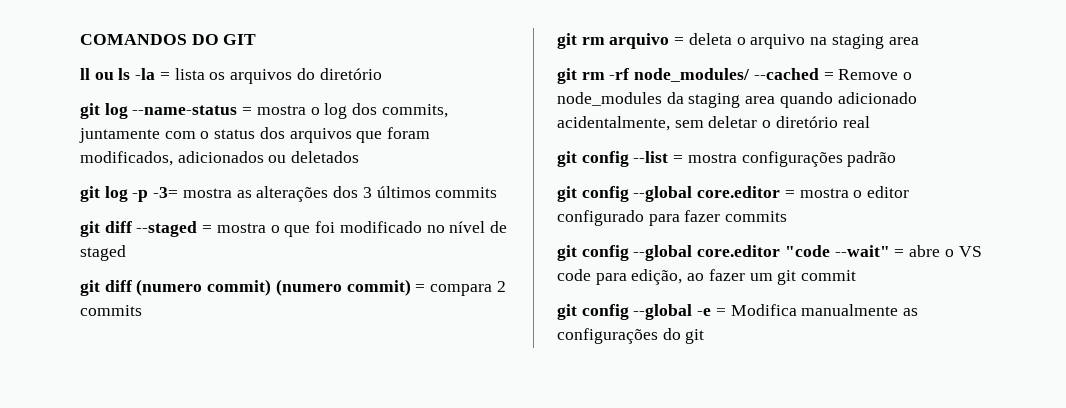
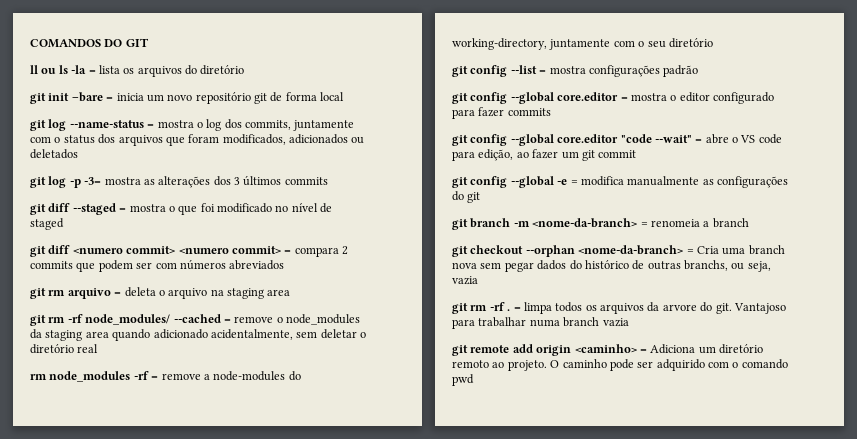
(382, 74) none -> [30,92,345,104] // git init –bare = inicia um novo repositório git de forma local
[136,279,411,296] (numero commit) (numero commit) -> [72,246,281,254] <numero commit> <numero commit>
(142, 310) none -> [76,259,285,272] que podem ser com números abreviados
[838,69,899,80] Remove -> [234,316,274,323] remove
(870, 122) none -> [30,371,301,382] [452,38,713,50] // rm node_modules -rf = remove a node-modules do working-directory, juntamente com o seu diretório
[730,304,797,316] Modifica -> [580,176,624,186] modifica
(705, 336) none -> [452,218,749,230] [452,245,785,257] [452,260,771,272] [452,276,478,285] [452,302,786,314] [452,317,629,329] [452,344,763,356] [452,359,788,371] [452,374,474,386] // git branch -m <nome-da-branch> = renomeia a branch // git checkout --orphan <nome-da-branch> = Cria uma branch nova sem pegar dados do histórico de outras branchs, ou seja, vazia // git rm -rf . = limpa todos os arquivos da arvore do git. Vantajoso para trabalhar numa branch vazia // git remote add origin <caminho> = Adiciona um diretório remoto ao projeto. O caminho pode ser adquirido com o comando pwd

